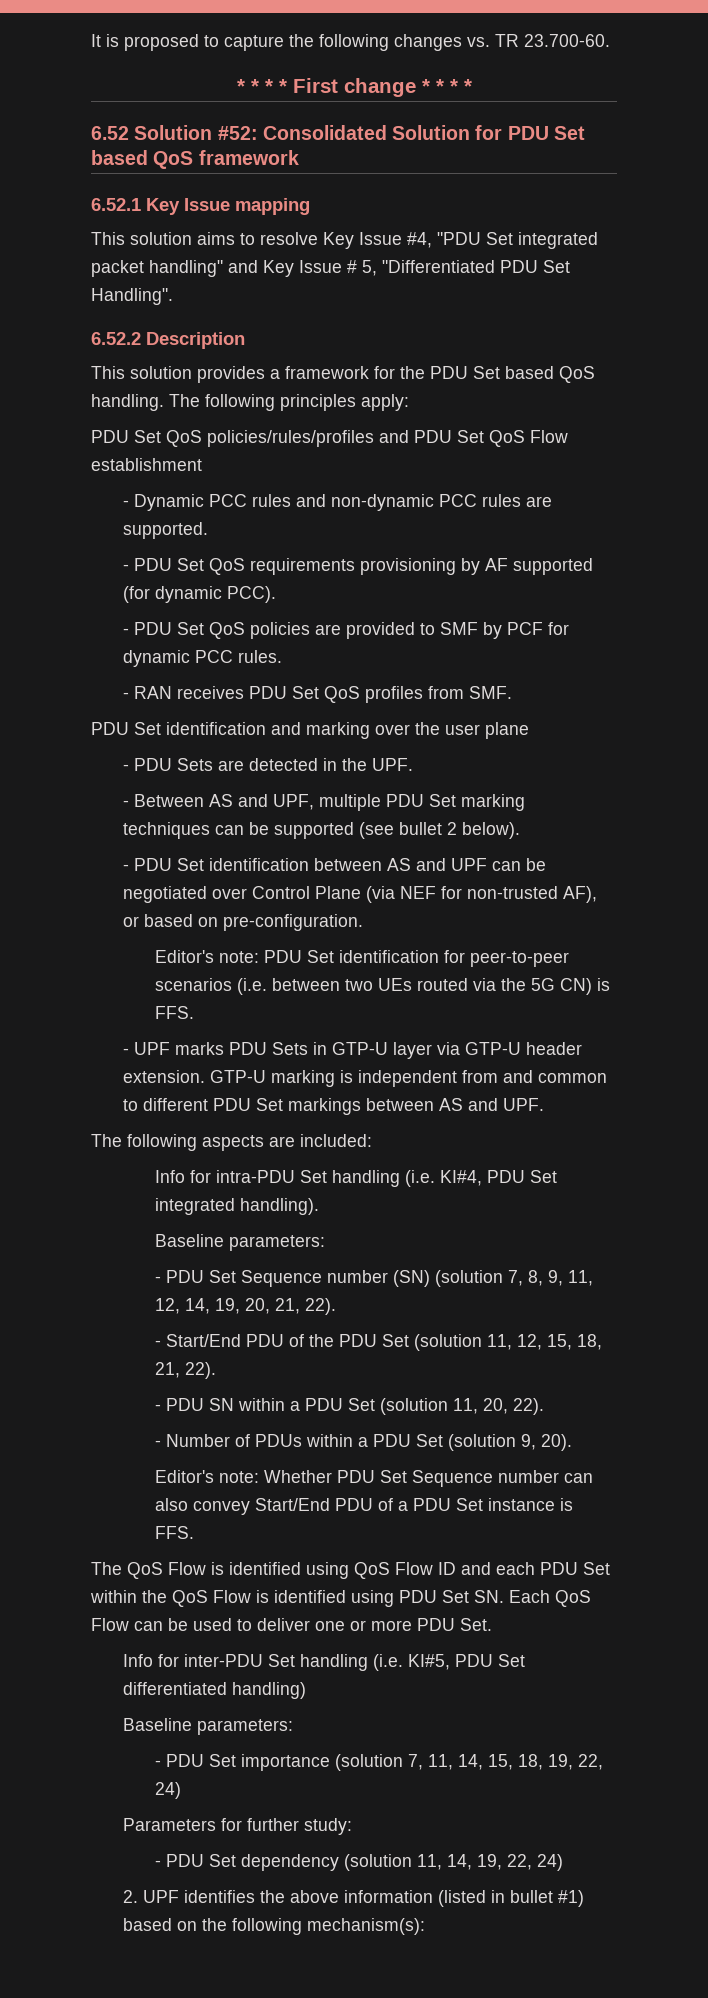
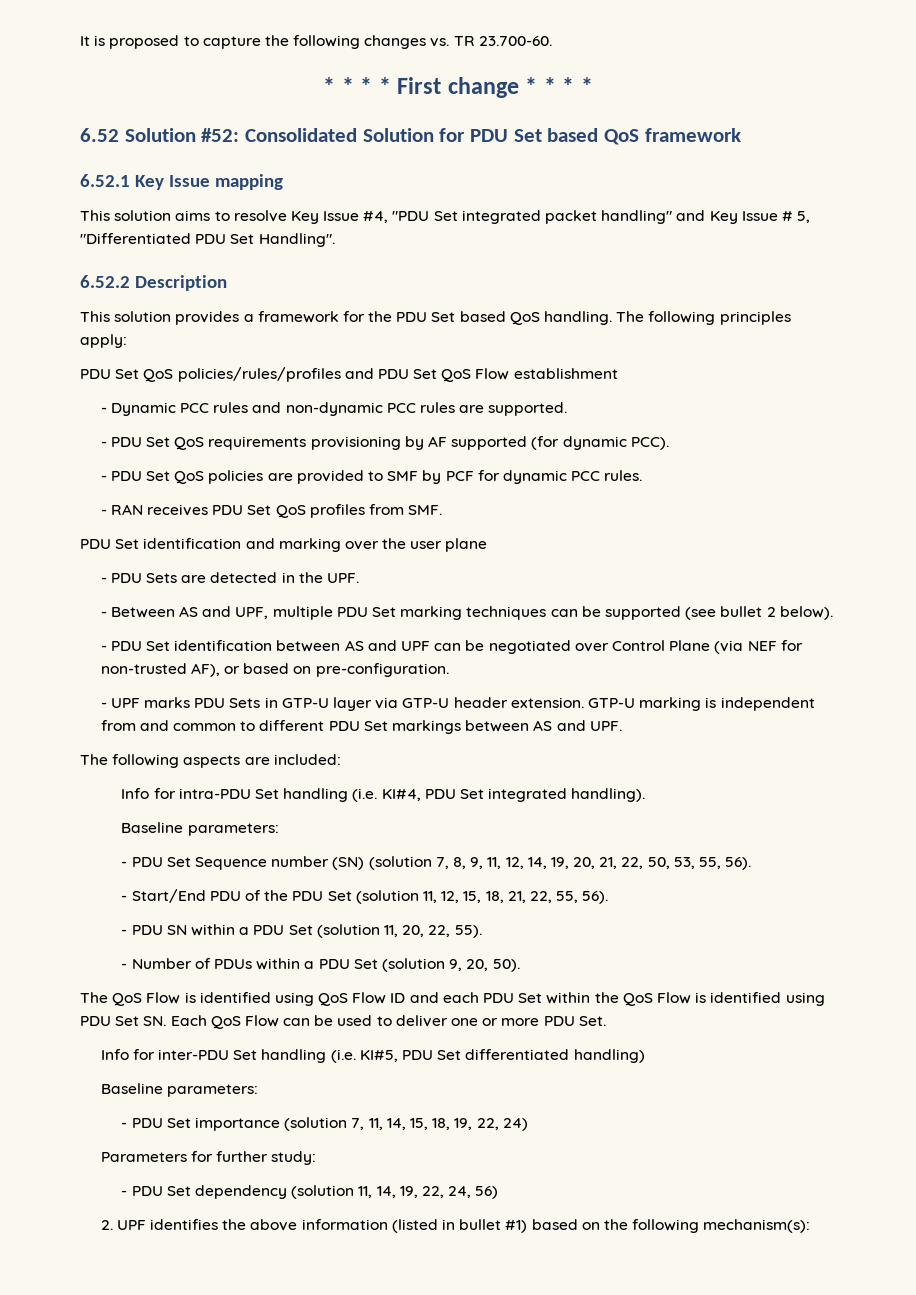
[155,950,570,967] [155,978,611,995] [155,1006,195,1019] // Editor's note: PDU Set identification for peer-to-peer scenarios (i.e. between two UEs routed via the 5G CN) is FFS. -> (449, 670) none
[305,1298,337,1315] 22). -> [621,857,752,870] 22, 50, 53, 55, 56).
[185,1362,217,1379] 22). -> [529,891,609,904] 22, 55, 56).
[513,1398,545,1415] 22). -> [428,925,482,938] 22, 55).
[541,1434,573,1451] [155,1470,594,1487] [155,1498,574,1515] [155,1526,195,1539] 20). // Editor's note: Whether PDU Set Sequence number can also convey Start/End PDU of a PDU Set instance is FFS. -> [466,959,520,972] 20, 50).
[537,1854,564,1871] 24) -> [448,1186,499,1199] 24, 56)

